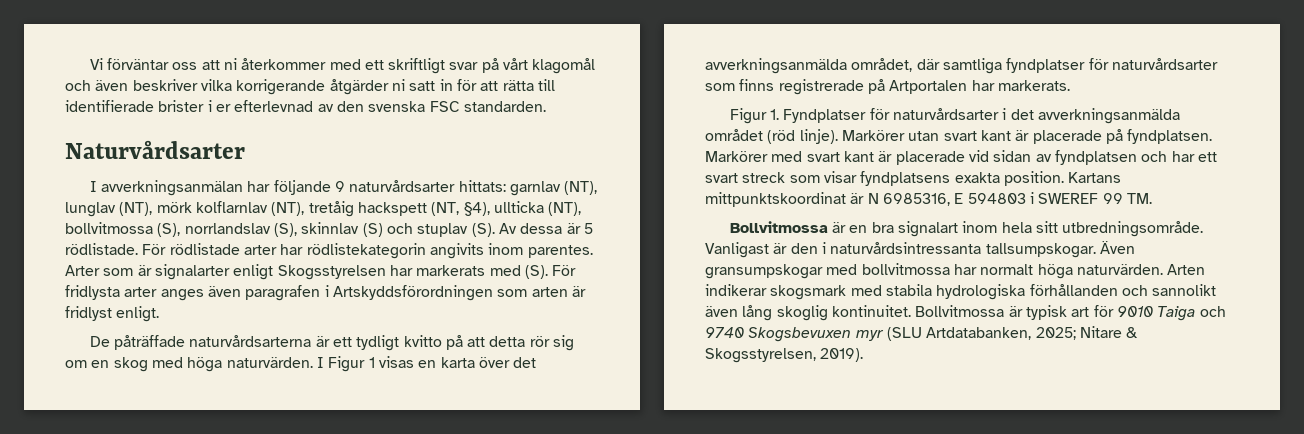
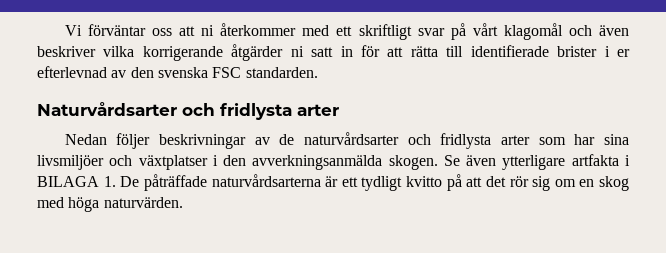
[89,180,598,196] [65,201,582,217] [65,222,593,237] [65,243,593,259] [65,264,577,280] [65,285,586,301] [65,306,160,322] // I avverkningsanmälan har följande 9 naturvårdsarter hittats: garnlav (NT), lunglav (NT), mörk kolflarnlav (NT), tretåig hackspett (NT, §4), ullticka (NT), bollvitmossa (S), norrlandslav (S), skinnlav (S) och stuplav (S). Av dessa är 5 rödlistade. För rödlistade arter har rödlistekategorin angivits inom parentes. Arter som är signalarter enligt Skogsstyrelsen har markerats med (S). För fridlysta arter anges även paragrafen i Artskyddsförordningen som arten är fridlyst enligt. // -> [182,103,339,120] [64,132,629,149] [37,154,630,170] [37,176,116,187] och fridlysta arter // Nedan följer beskrivningar av de naturvårdsarter och fridlysta arter som har sina livsmiljöer och växtplatser i den avverkningsanmälda skogen. Se även ytterligare artfakta i BILAGA 1.
[489,336,526,347] detta -> [485,176,506,187] det
[316,356,537,372] [705,58,1218,74] [705,79,1070,95] [729,108,1180,124] [705,129,1213,144] [705,150,1217,165] [705,171,1122,186] [705,192,1152,207] [729,221,1204,237] [705,241,1135,258] [705,263,1206,279] [705,284,1217,300] [705,305,1226,321] [705,326,1139,342] [705,348,864,363] I Figur 1 visas en karta över det avverkningsanmälda området, där samtliga fyndplatser för naturvårdsarter som finns registrerade på Artportalen har markerats. // Figur 1. Fyndplatser för naturvårdsarter i det avverkningsanmälda området (röd linje). Markörer utan svart kant är placerade på fyndplatsen. Markörer med svart kant är placerade vid sidan av fyndplatsen och har ett svart streck som visar fyndplatsens exakta position. Kartans mittpunktskoordinat är N 6985316, E 594803 i SWEREF 99 TM. // Bollvitmossa är en bra signalart inom hela sitt utbredningsområde. Vanligast är den i naturvårdsintressanta tallsumpskogar. Även gransumpskogar med bollvitmossa har normalt höga naturvärden. Arten indikerar skogsmark med stabila hydrologiska förhållanden och sannolikt även lång skoglig kontinuitet. Bollvitmossa är typisk art för 9010 Taiga och 9740 Skogsbevuxen myr (SLU Artdatabanken, 2025; Nitare & Skogsstyrelsen, 2019). -> (183, 202) none

